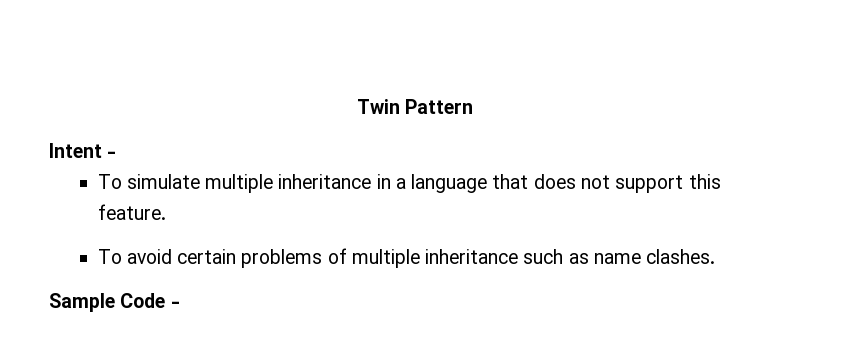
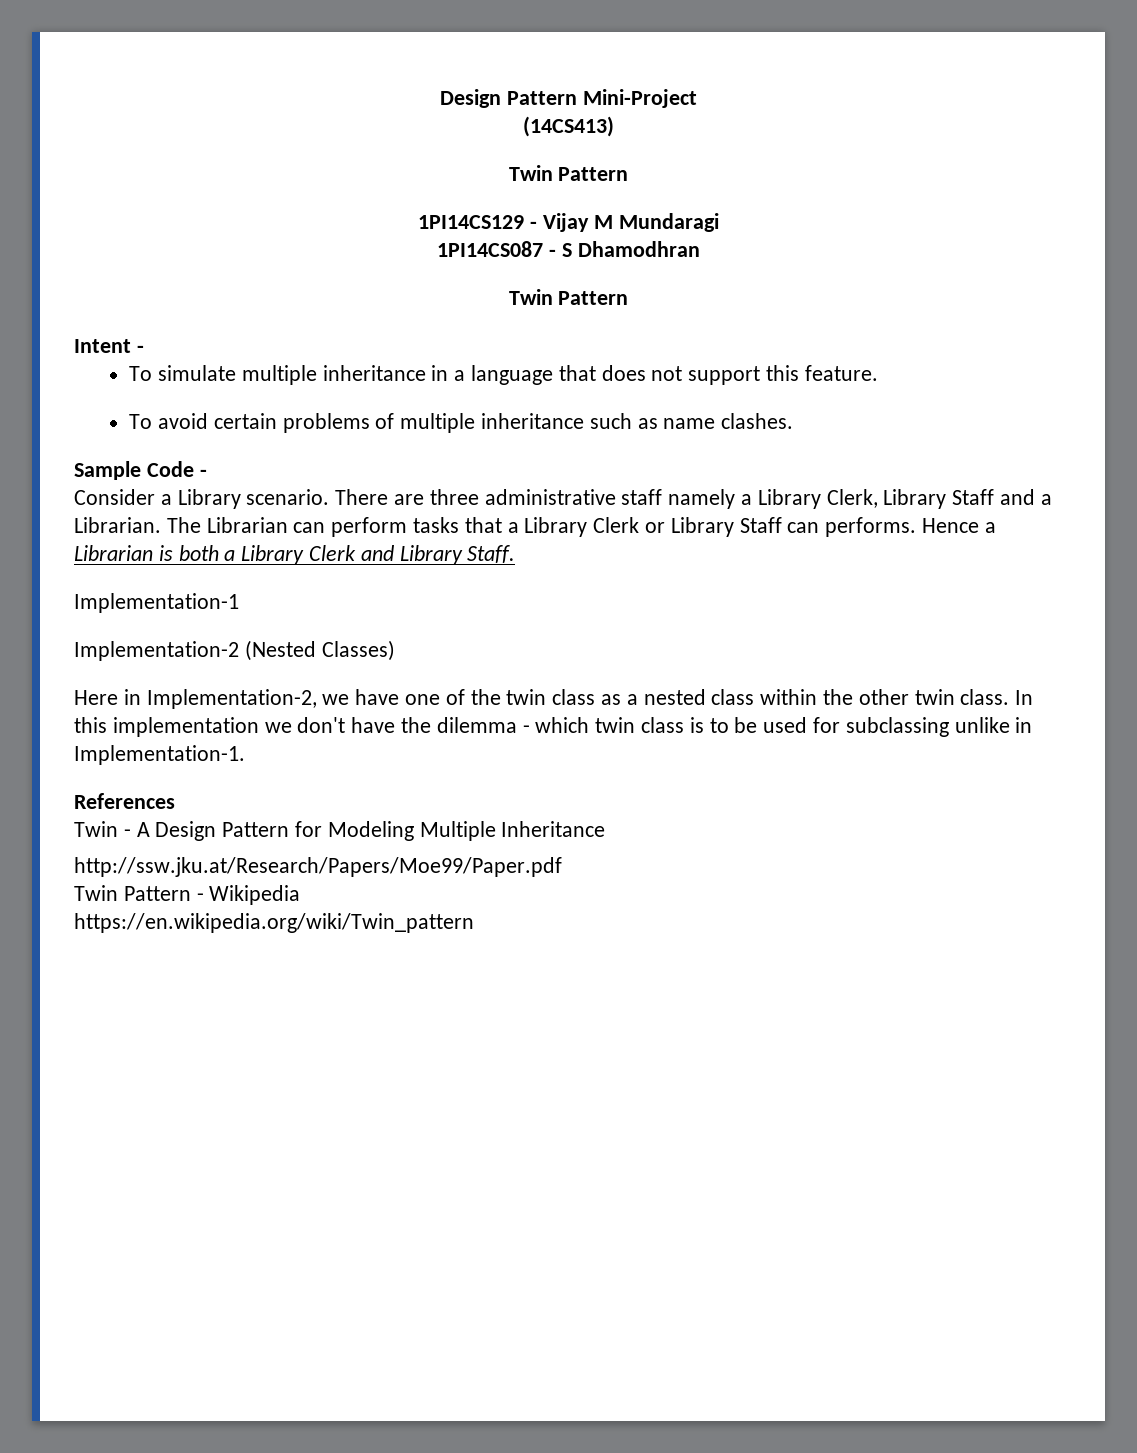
(356, 106) none -> [440,89,697,108] [523,116,614,137] [508,165,629,181] [418,213,719,232] [437,241,700,257] Design Pattern Mini-Project // (14CS413) // Twin Pattern // 1PI14CS129 - Vijay M Mundaragi // 1PI14CS087 - S Dhamodhran //
(180, 304) none -> [74,489,1052,509] [74,517,996,537] [74,545,516,565] [74,593,239,613] [74,640,395,661] [74,689,1034,709] [74,717,1033,737] [74,745,245,765] [74,793,175,809] [74,821,606,841] [74,857,562,877] [74,885,301,905] [74,913,474,933] // Consider a Library scenario. There are three administrative staff namely a Library Clerk, Library Staff and a Librarian. The Librarian can perform tasks that a Library Clerk or Library Staff can performs. Hence a Librarian is both a Library Clerk and Library Staff. // Implementation-1 // Implementation-2 (Nested Classes) // Here in Implementation-2, we have one of the twin class as a nested class within the other twin class. In this implementation we don't have the dilemma - which twin class is to be used for subclassing unlike in Implementation-1. // References // Twin - A Design Pattern for Modeling Multiple Inheritance // http://ssw.jku.at/Research/Papers/Moe99/Paper.pdf // Twin Pattern - Wikipedia // https://en.wikipedia.org/wiki/Twin_pattern

